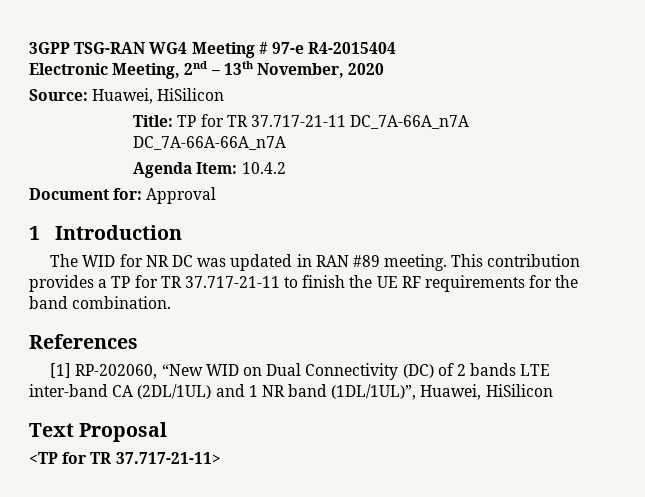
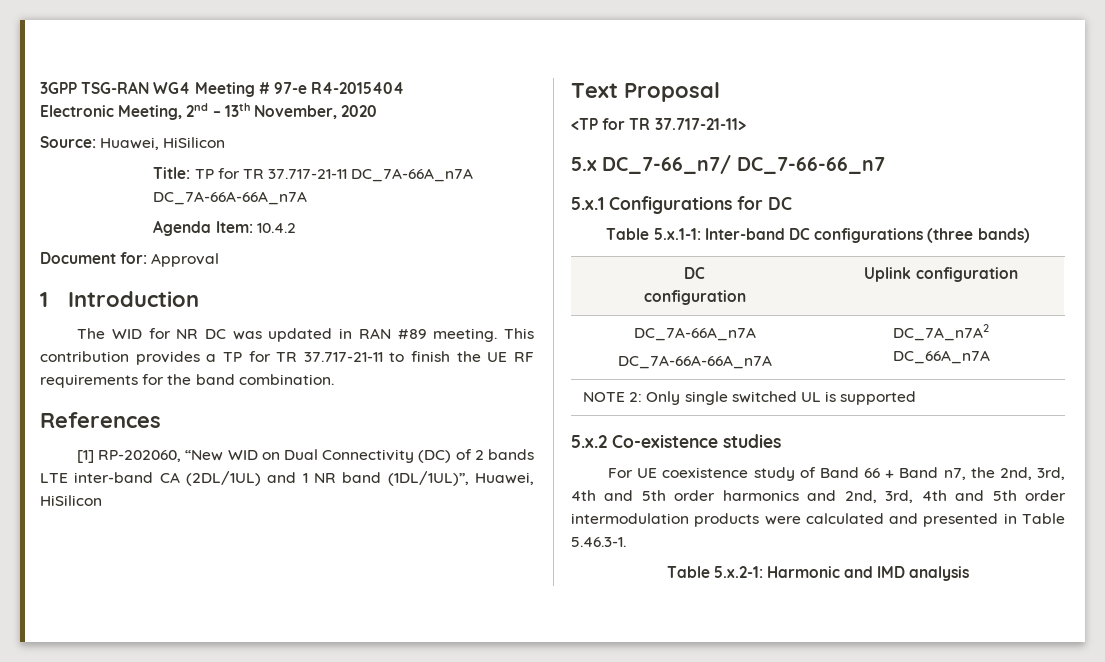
(221, 458) none -> [571,155,885,174] [571,196,792,214] [606,228,1030,243] [684,267,705,279] [643,290,746,305] [864,267,1018,282] [633,327,756,341] [617,355,772,369] [893,324,989,341] [892,350,990,364] [582,391,917,405] [571,434,781,448] [608,467,1066,481] [571,490,1066,503] [571,513,1065,527] [571,537,626,547] [666,566,970,581] // 5.x DC_7-66_n7/ DC_7-66-66_n7 // 5.x.1 Configurations for DC // Table 5.x.1-1: Inter-band DC configurations (three bands) // DC // configuration | Uplink configuration // DC_7A-66A_n7A // DC_7A-66A-66A_n7A | DC_7A_n7A2 // DC_66A_n7A // NOTE 2: Only single switched UL is supported // 5.x.2 Co-existence studies // For UE coexistence study of Band 66 + Band n7, the 2nd, 3rd, 4th and 5th order harmonics and 2nd, 3rd, 4th and 5th order intermodulation products were calculated and presented in Table 5.46.3-1. // Table 5.x.2-1: Harmonic and IMD analysis

